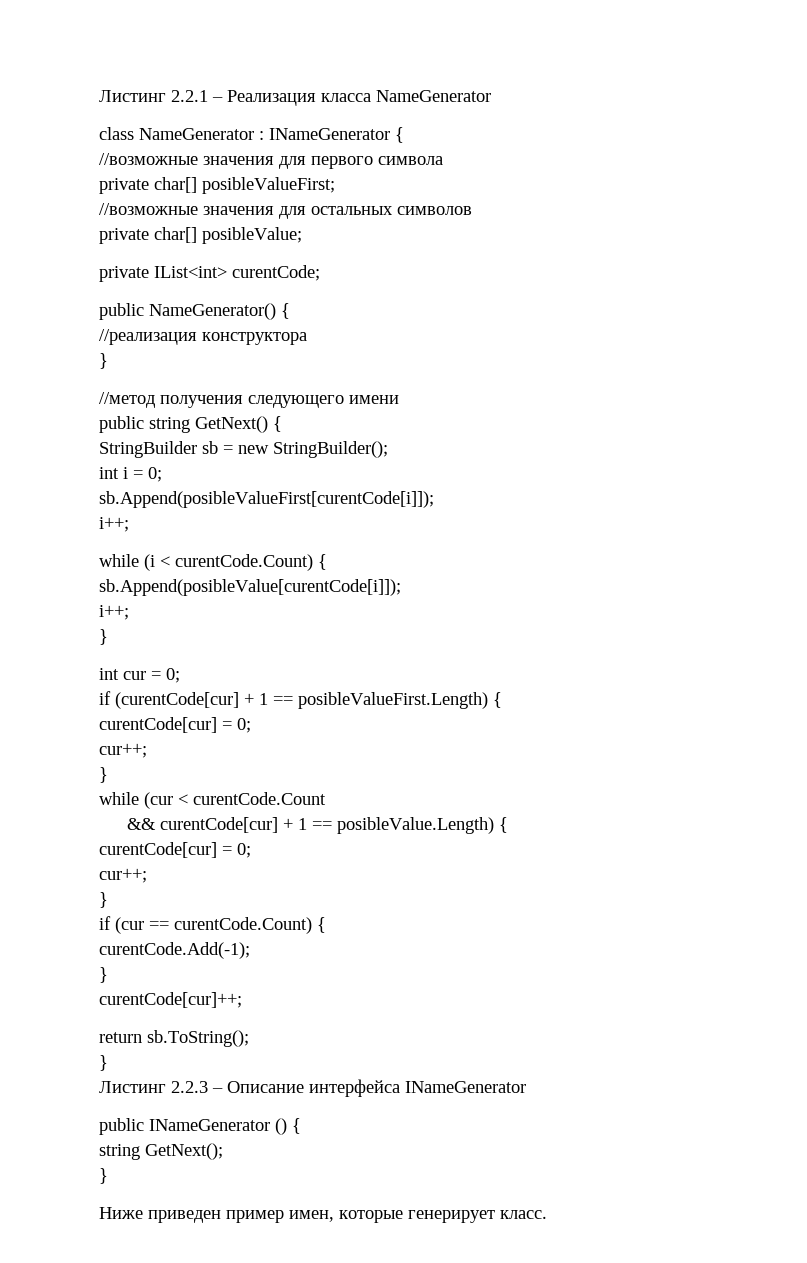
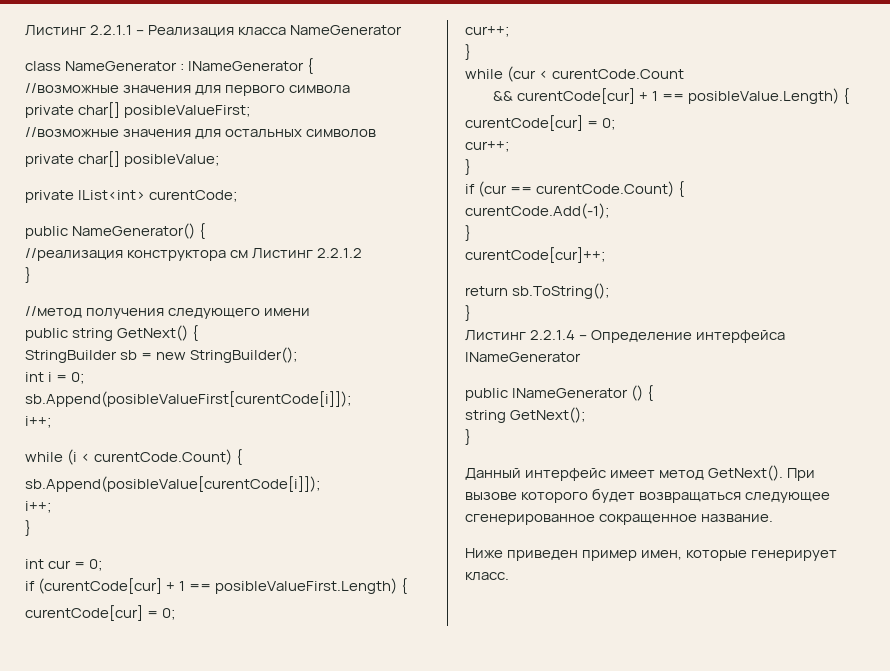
[99,90,208,102] Листинг 2.2.1 -> [25,25,133,36] Листинг 2.2.1.1
(307, 338) none -> [230,248,363,259] см Листинг 2.2.1.2
[171,1081,304,1093] 2.2.3 – Описание -> [530,330,693,343] 2.2.1.4 – Определение
(108, 1176) none -> [465,465,816,481] [465,488,831,503] [465,514,774,525] // Данный интерфейс имеет метод GetNext(). При вызове которого будет возвращаться следующее сгенерированное сокращенное название.

